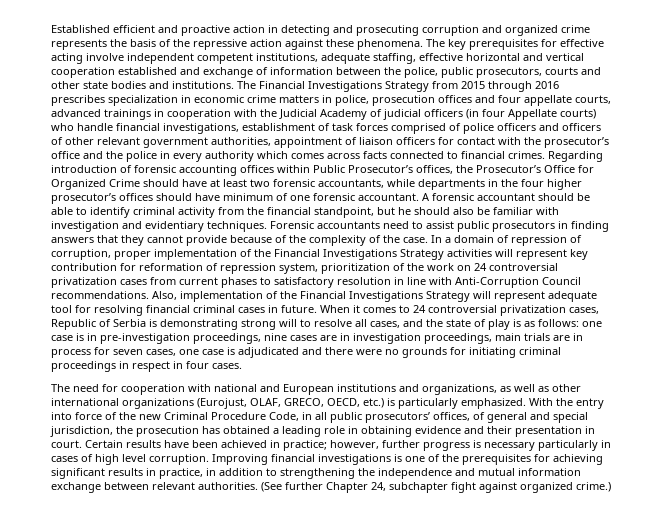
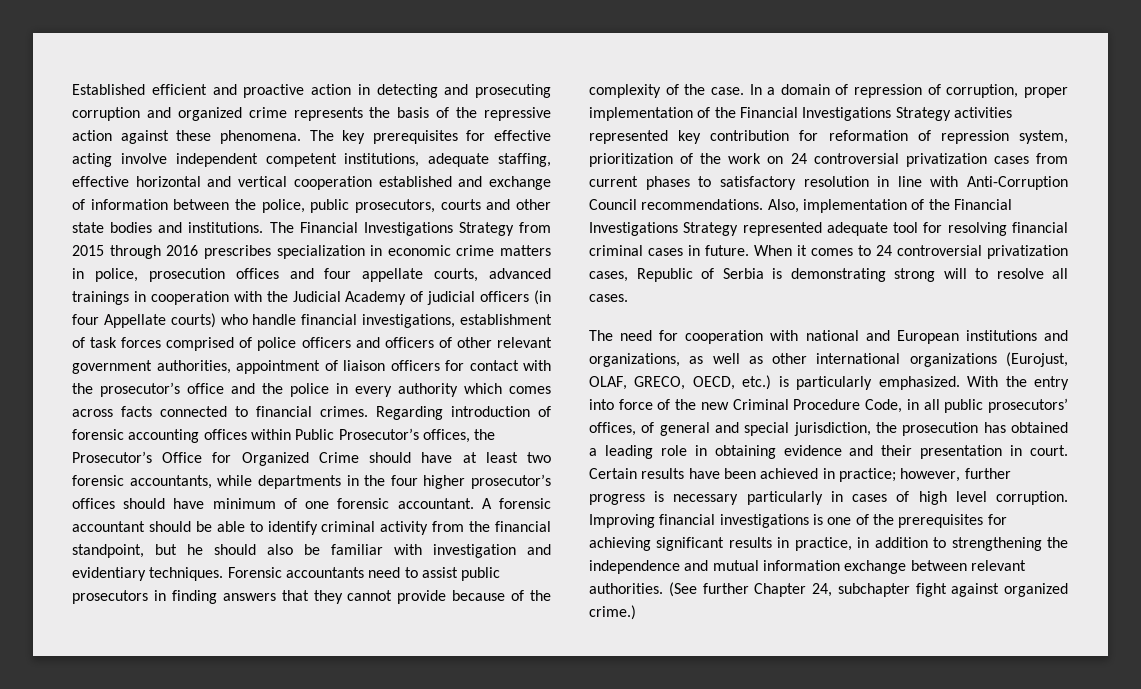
[495,249,567,260] will represent -> [589,130,668,144] represented
[473,291,545,302] will represent -> [742,222,822,236] represented
[370,319,602,330] [51,333,583,344] [51,347,561,358] [51,361,209,372] cases, and the state of play is as follows: one case is in pre-investigation proceedings, nine cases are in investigation proceedings, main trials are in process for seven cases, one case is adjudicated and there were no grounds for initiating criminal proceedings in respect in four -> (1068, 273) none

